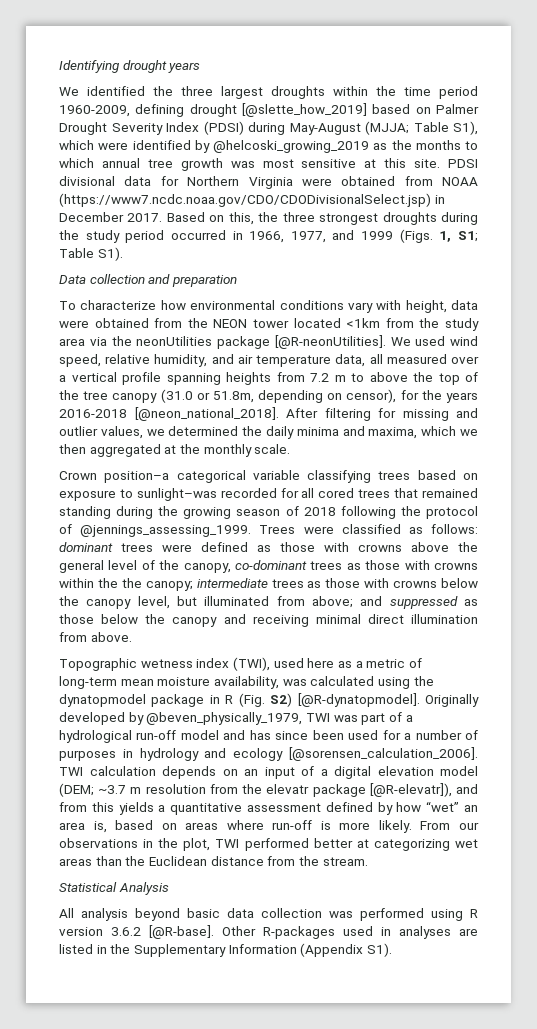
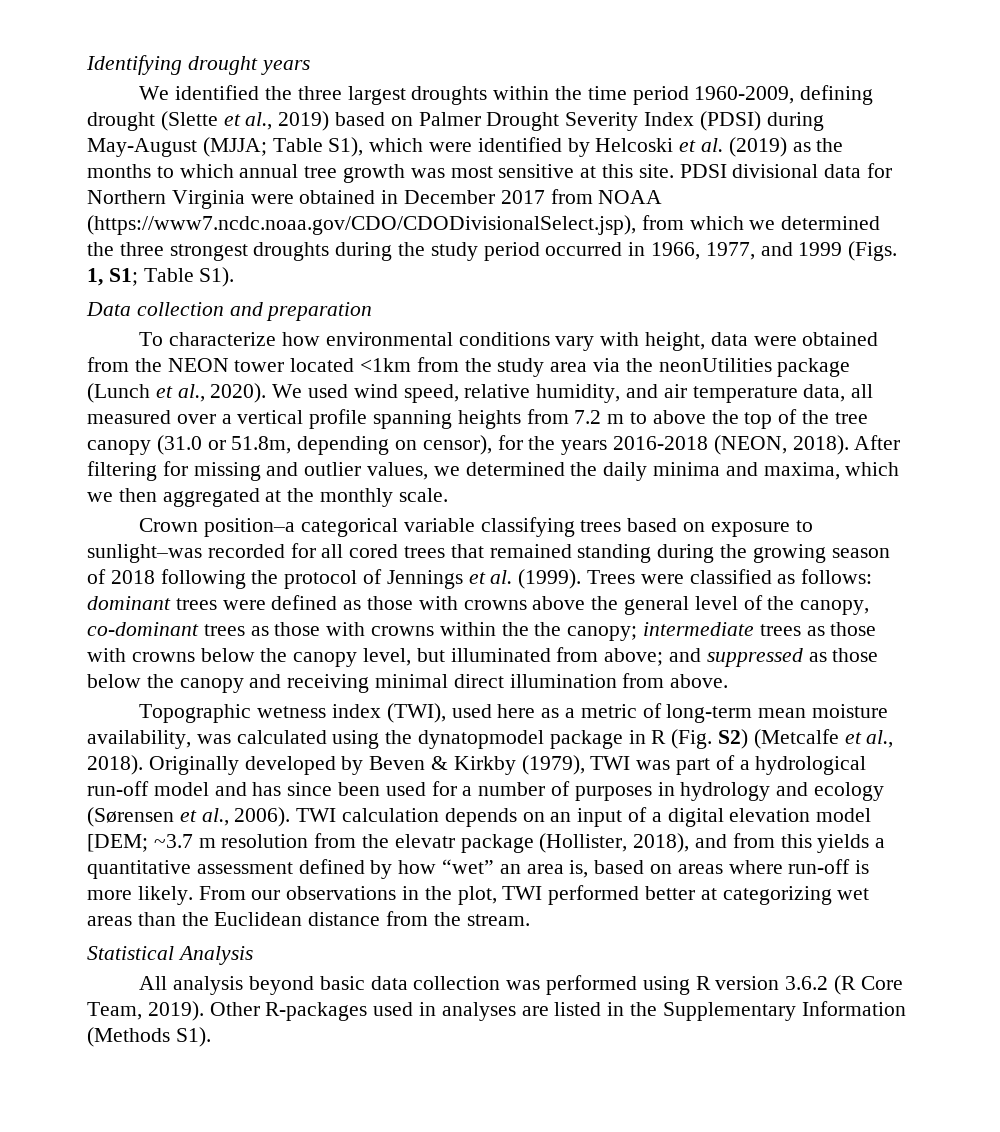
[242,103,367,117] [@slette_how_2019] -> [160,111,330,131] (Slette et al., 2019)
[213,140,369,153] @helcoski_growing_2019 -> [595,137,787,157] Helcoski et al. (2019)
[404,176,478,186] [59,193,445,207] [59,212,254,225] from NOAA (https://www7.ncdc.noaa.gov/CDO/CDODivisionalSelect.jsp) in December 2017. Based on this, -> [381,189,663,204] [87,215,881,235] in December 2017 from NOAA (https://www7.ncdc.noaa.gov/CDO/CDODivisionalSelect.jsp), from which we determined
[274,335,386,349] [@R-neonUtilities]. -> [87,383,267,403] (Lunch et al., 2020).
[134,407,279,421] [@neon_national_2018]. -> [713,435,849,455] (NEON, 2018).
[80,525,252,537] @jennings_assessing_1999. -> [386,569,582,589] Jennings et al. (1999).
[297,693,480,707] [59,712,303,725] [@R-dynatopmodel]. Originally developed by @beven_physically_1979, -> [753,729,894,749] [87,755,585,775] (Metcalfe et al., 2018). Originally developed by Beven & Kirkby (1979),
[288,747,478,761] [@sorensen_calculation_2006]. -> [87,807,291,827] (Sørensen et al., 2006).
[59,783,94,797] (DEM; -> [87,834,148,852] [DEM;
[369,783,452,797] [@R-elevatr]), -> [539,833,690,853] (Hollister, 2018),
[149,925,214,939] [@R-base]. -> [834,975,903,995] [87,1001,204,1021] (R Core Team, 2019).
[300,943,364,957] (Appendix -> [87,1027,170,1047] (Methods

